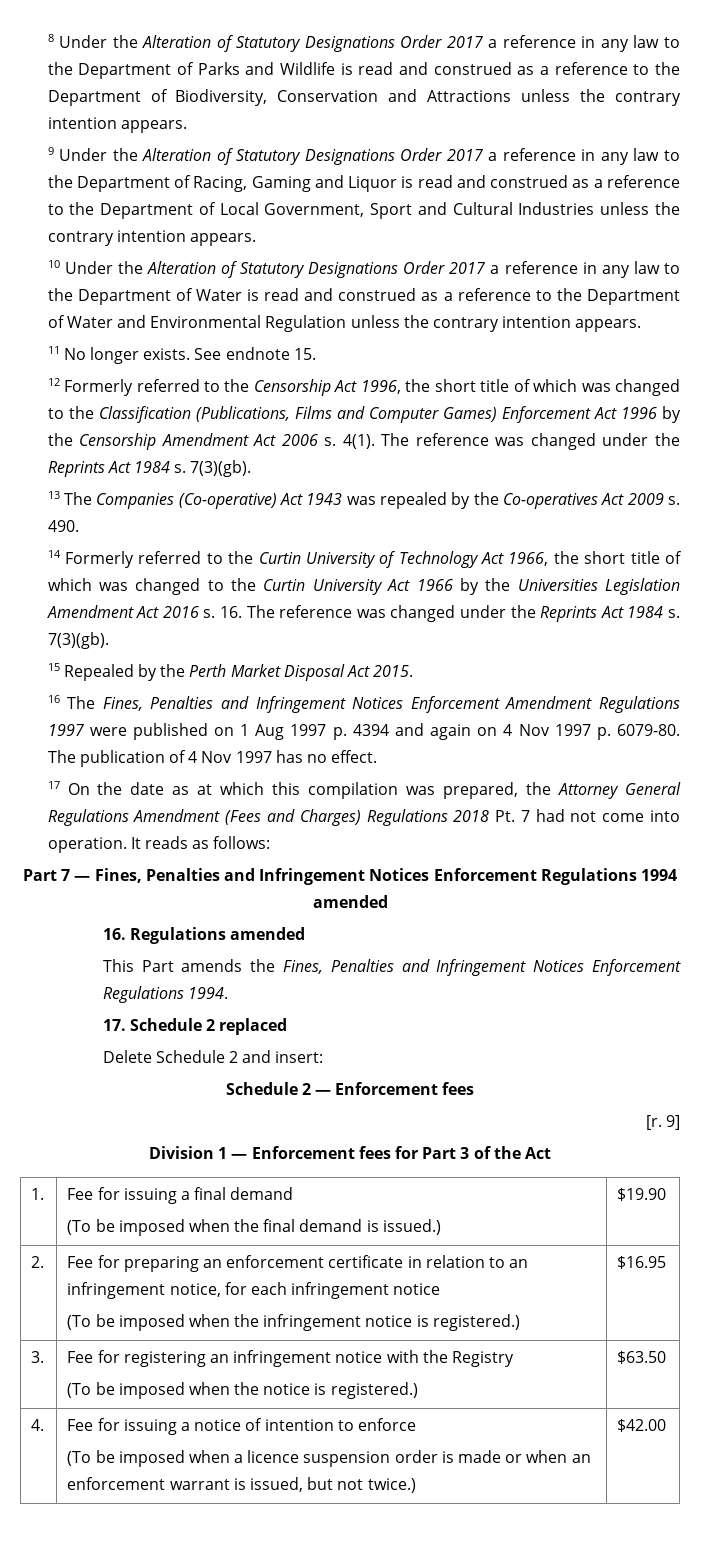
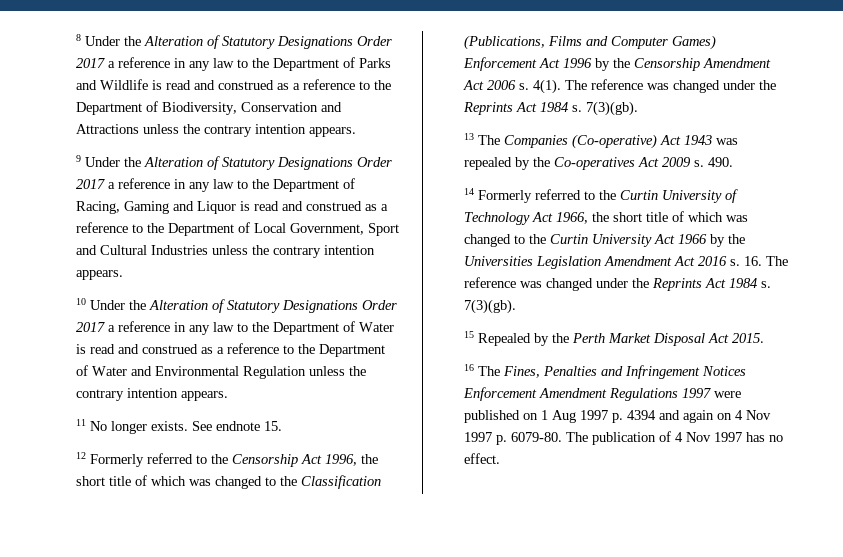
[47,781,681,799] [47,809,680,826] [47,836,271,853] [23,868,677,885] [312,895,388,908] [102,927,306,944] [102,959,682,976] [102,986,228,1003] [102,1018,288,1035] [102,1050,324,1063] [225,1082,475,1095] [645,1115,680,1130] [149,1146,551,1159] [31,1188,45,1200] [67,1187,294,1204] [67,1219,441,1236] [617,1188,667,1201] [31,1256,45,1268] [67,1255,529,1272] [67,1282,441,1299] [67,1314,520,1331] [617,1256,667,1269] [31,1351,45,1363] [67,1350,514,1367] [67,1382,418,1399] [617,1351,667,1364] [31,1419,45,1431] [67,1418,416,1435] [67,1450,591,1467] [67,1477,416,1493] [617,1419,667,1432] // 17 On the date as at which this compilation was prepared, the Attorney General Regulations Amendment (Fees and Charges) Regulations 2018 Pt. 7 had not come into operation. It reads as follows: // Part 7 — Fines, Penalties and Infringement Notices Enforcement Regulations 1994 amended // 16. Regulations amended // This Part amends the Fines, Penalties and Infringement Notices Enforcement Regulations 1994. // 17. Schedule 2 replaced // Delete Schedule 2 and insert: // Schedule 2 — Enforcement fees // [r. 9] // Division 1 — Enforcement fees for Part 3 of the Act // 1. | Fee for issuing a final demand // (To be imposed when the final demand is issued.) | $19.90 // 2. | Fee for preparing an enforcement certificate in relation to an infringement notice, for each infringement notice // (To be imposed when the infringement notice is registered.) | $16.95 // 3. | Fee for registering an infringement notice with the Registry // (To be imposed when the notice is registered.) | $63.50 // 4. | Fee for issuing a notice of intention to enforce // (To be imposed when a licence suspension order is made or when an enforcement warrant is issued, but not twice.) | $42.00 -> (500, 458) none

